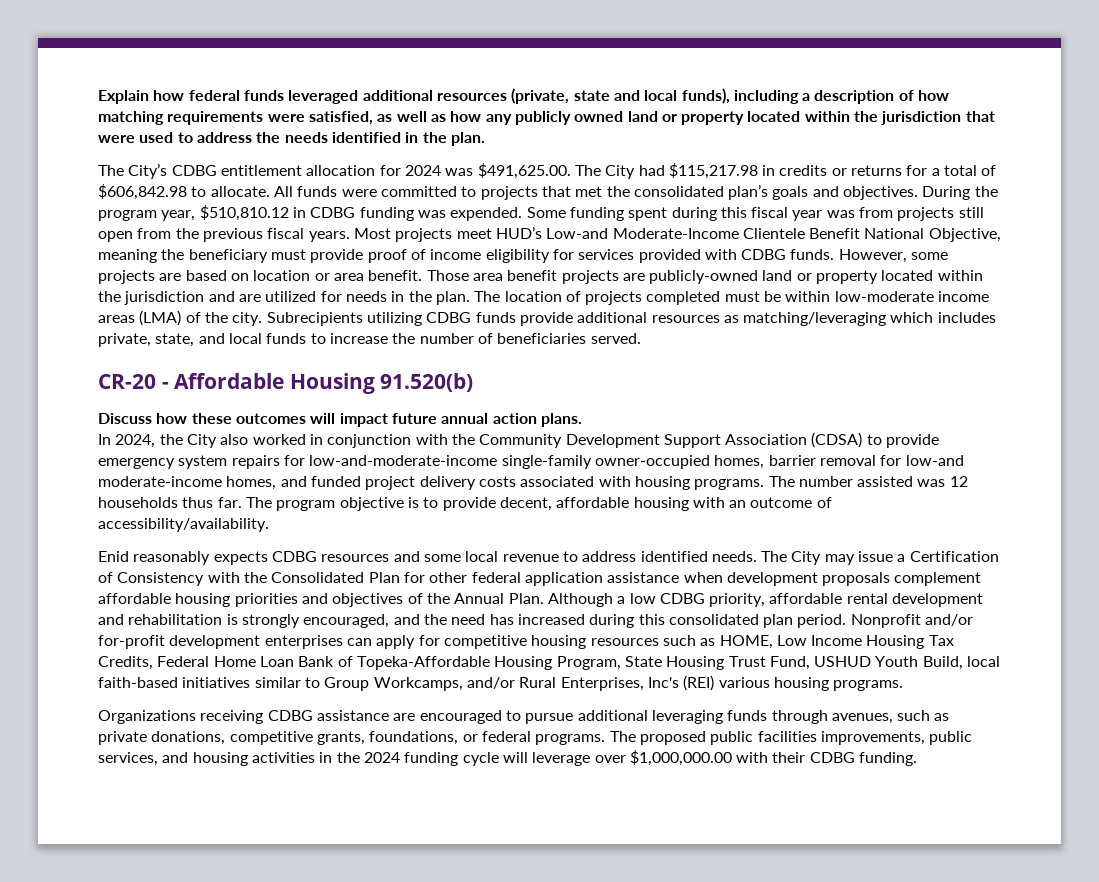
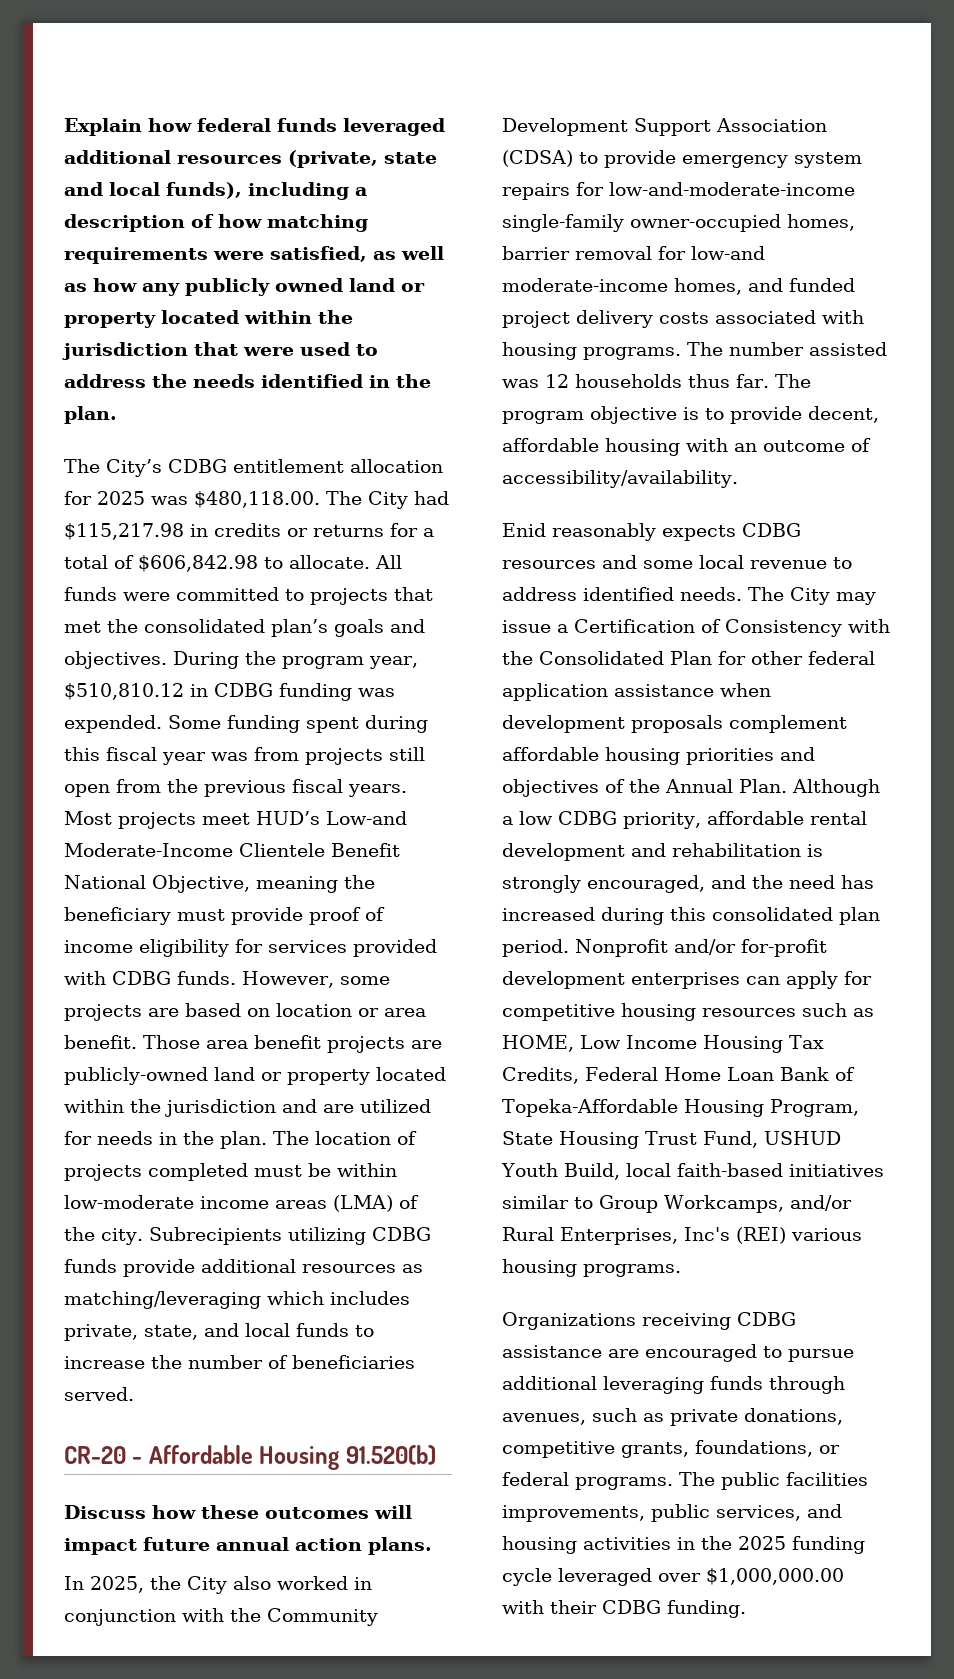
[404,163,571,179] 2024 was $491,625.00. -> [97,491,320,508] 2025 was $480,118.00.
[115,434,156,448] 2024, -> [90,1576,144,1593] 2025,
[639,731,706,745] proposed -> (715, 1479) none
[363,752,400,763] 2024 -> [738,1536,786,1550] 2025
[502,752,591,766] will leverage -> [558,1568,652,1586] leveraged

